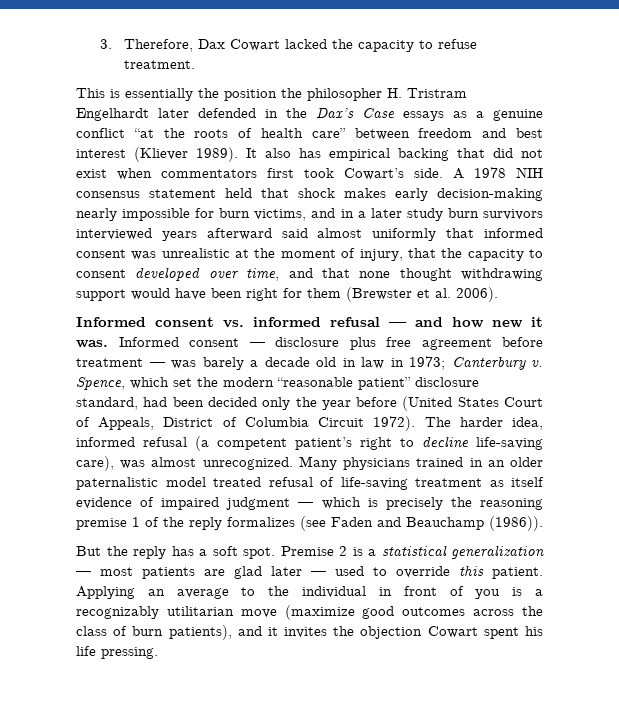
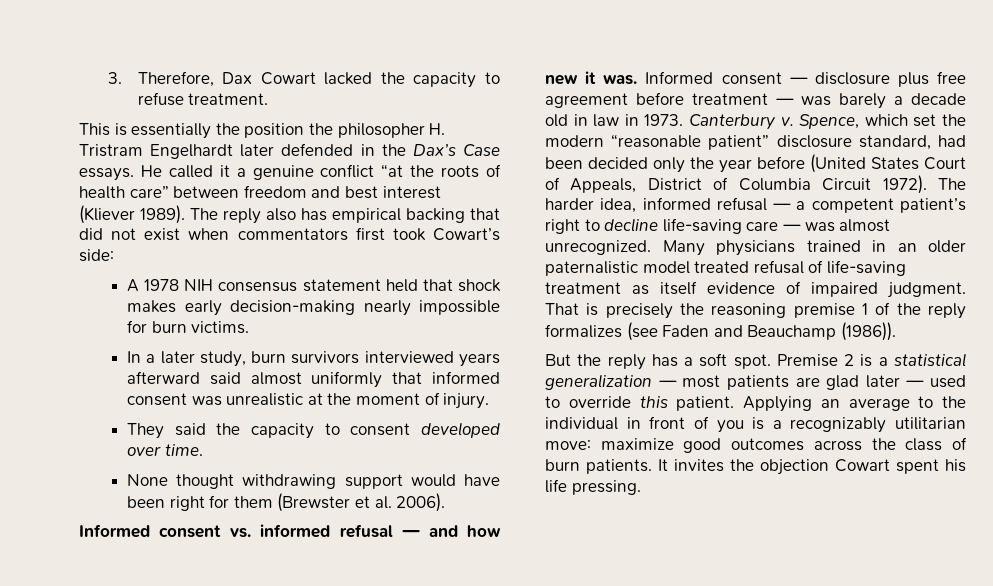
[403,111,467,121] essays as -> [79,165,230,181] essays. He called it
[246,148,257,158] It -> [190,208,261,224] The reply
[414,168,443,178] side. -> [79,249,114,262] side: //
[254,208,354,221] victims, and in -> [191,321,250,334] [127,351,142,363] victims. // In
[406,208,443,221] study -> [199,351,246,367] study,
[359,248,436,261] injury, that -> [443,393,490,409] [127,423,206,439] injury. // They said
[246,268,391,281] time, and that none -> [164,444,203,456] [127,474,169,486] time. // None
[409,356,445,370] 1973; -> [644,114,684,126] 1973.
[195,436,209,451] (a -> [773,201,806,210] — a
[76,456,114,471] care), -> [746,221,801,231] care —
[226,497,361,510] judgment — which -> [887,282,966,298] [545,303,579,315] judgment. That
[240,605,355,620] move (maximize -> [545,438,674,450] move: maximize
[168,625,278,640] patients), and it -> [586,459,668,474] patients. It

